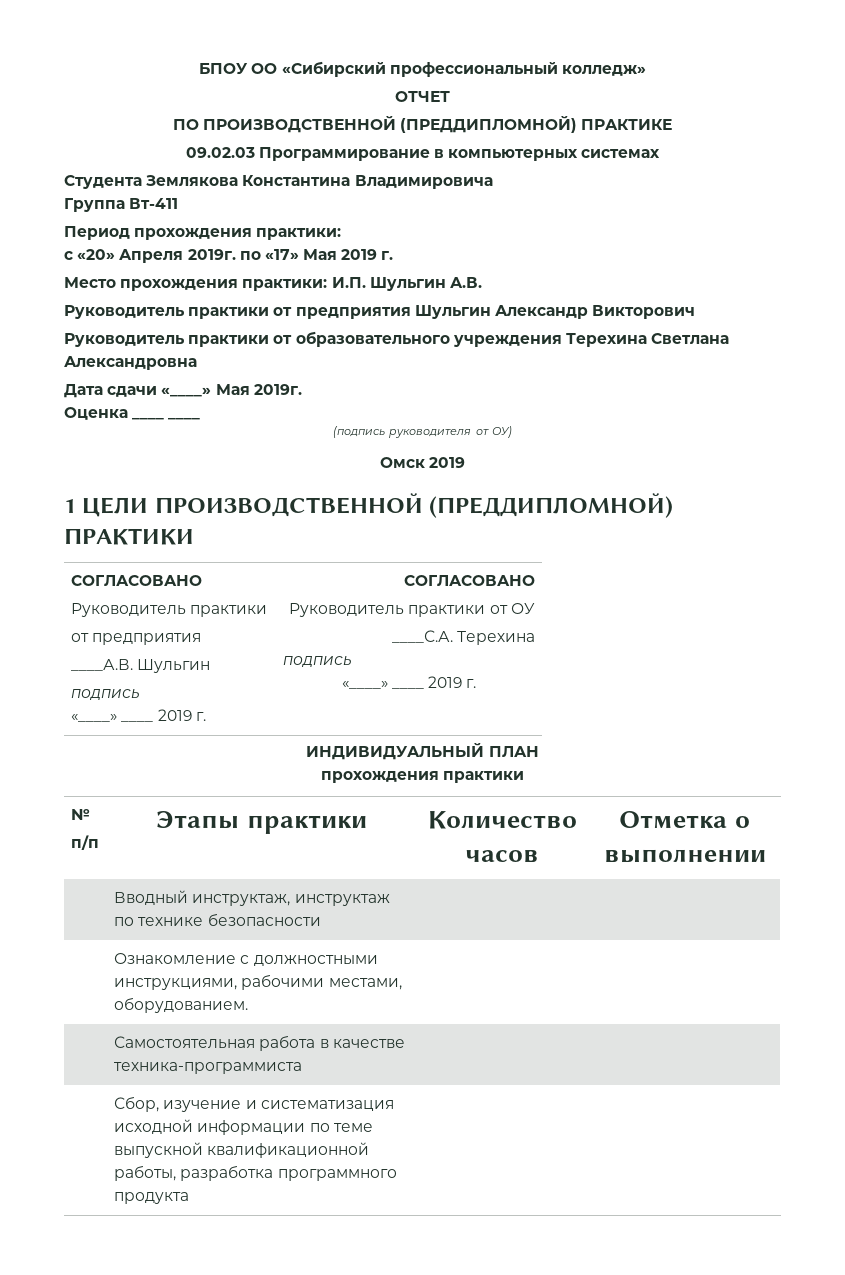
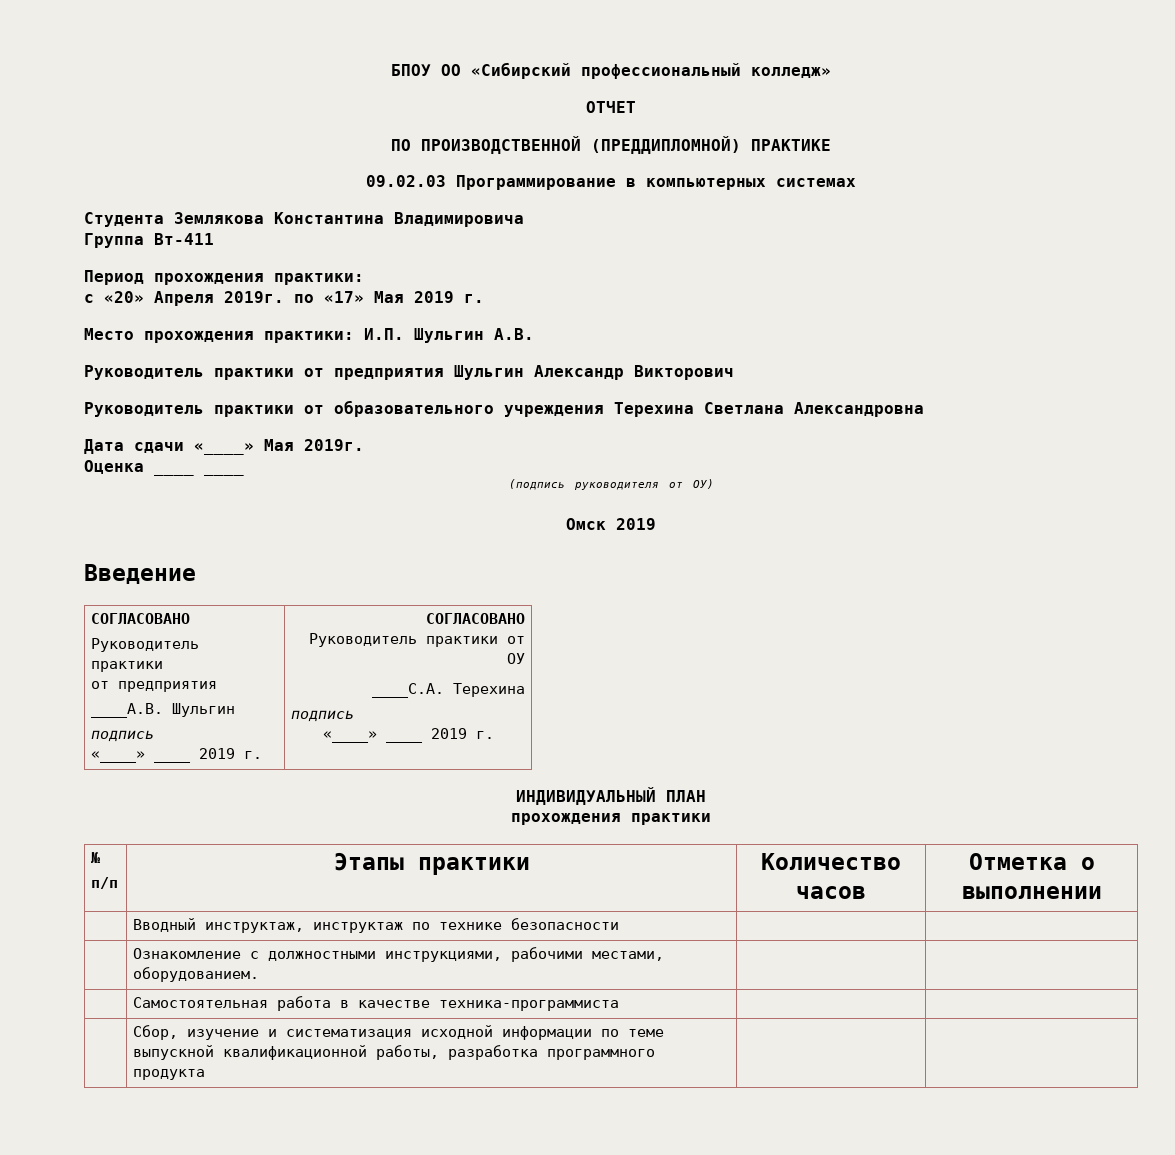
[64,493,674,518] [64,528,194,545] 1 ЦЕЛИ ПРОИЗВОДСТВЕННОЙ (ПРЕДДИПЛОМНОЙ) ПРАКТИКИ -> [84,564,196,584] Введение

